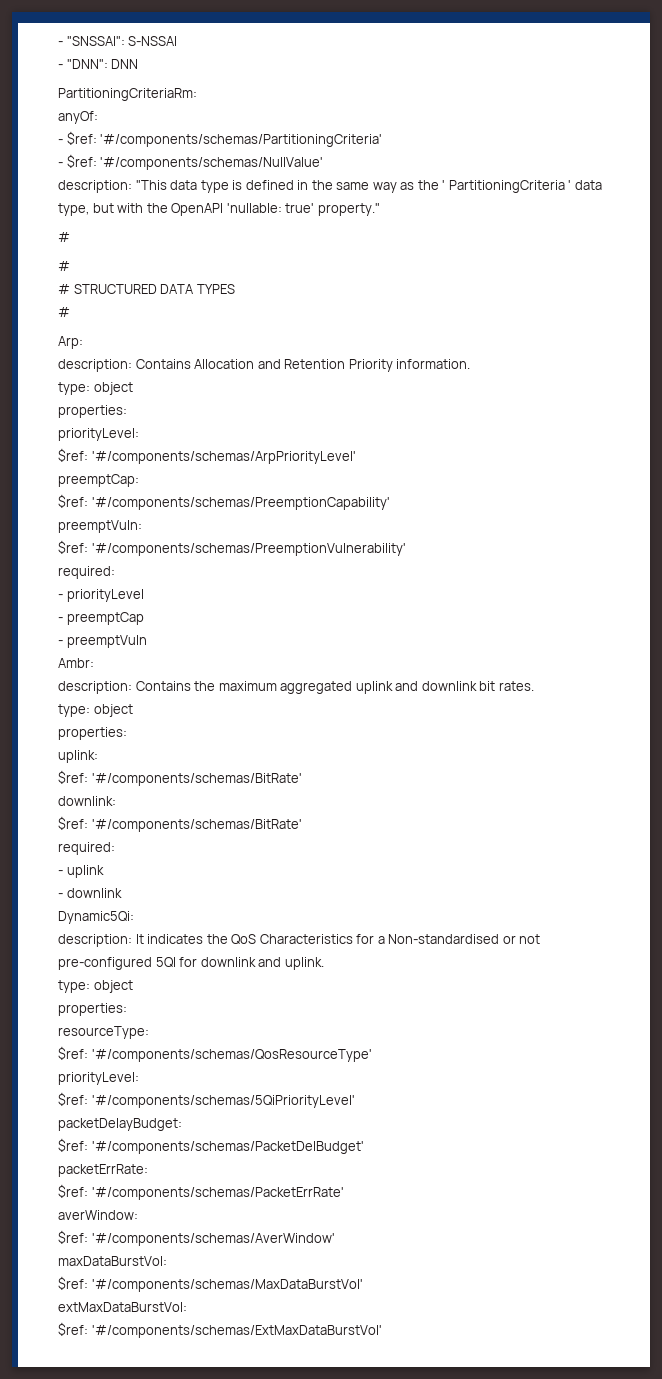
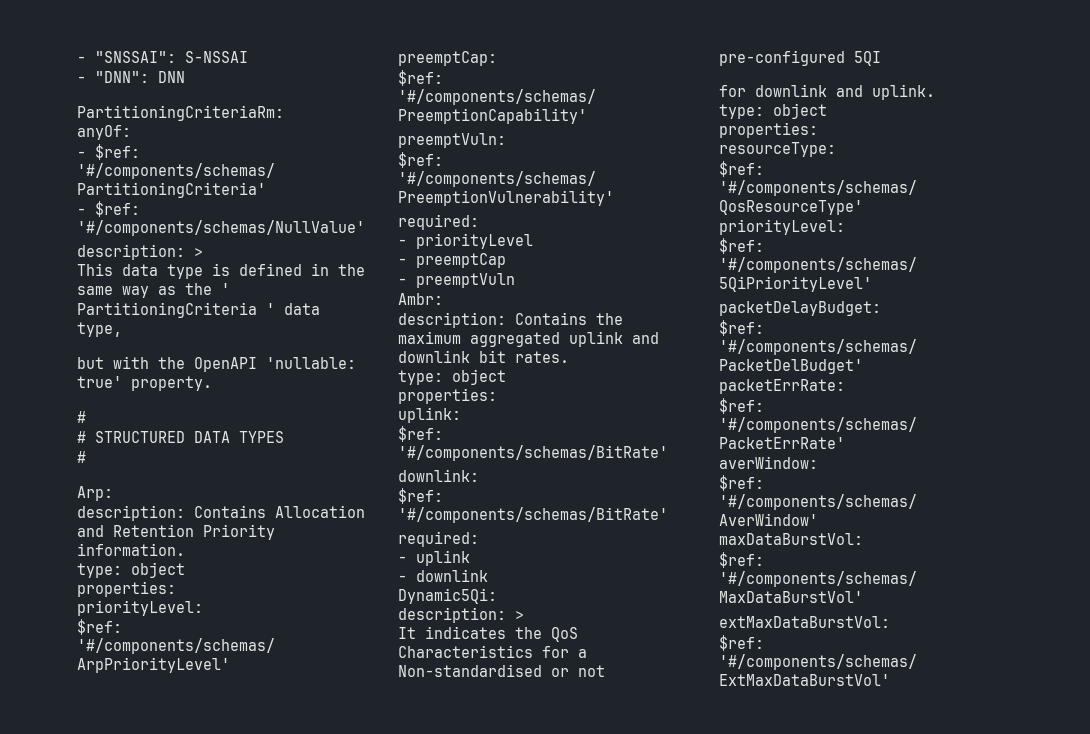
[135,180,167,190] "This -> [194,248,203,257] [77,263,113,276] > // This
(89, 209) none -> (122, 329) //
[317,203,380,216] [58,232,70,242] property." // # -> [131,376,212,391] property.
(132, 940) none -> [515,611,524,620] > //
(176, 962) none -> (881, 58) //

